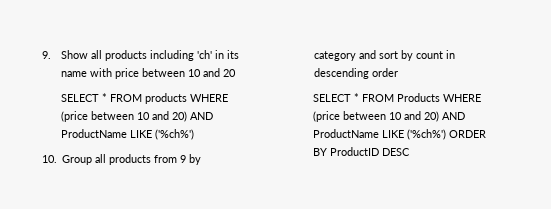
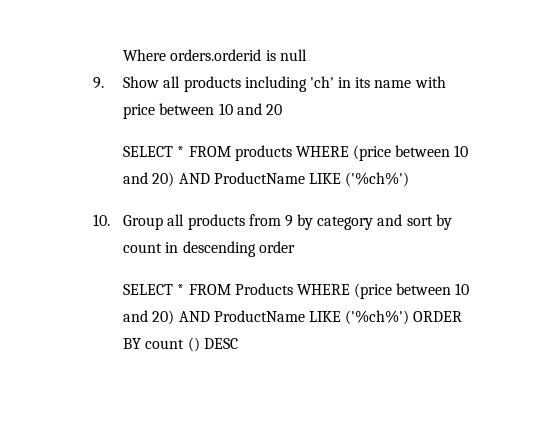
(41, 55) none -> [123,49,307,61] Where orders.orderid is null //
[330,147,380,156] ProductID -> [145,337,200,352] count ()

